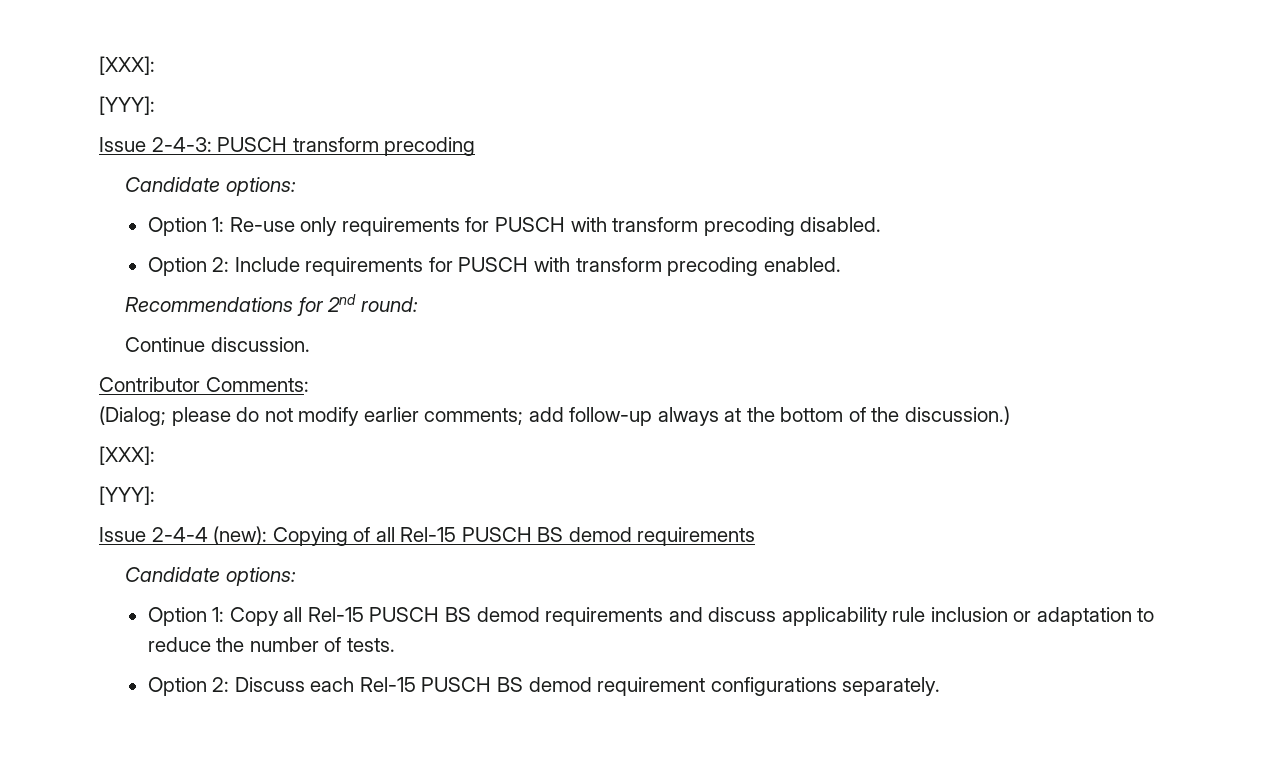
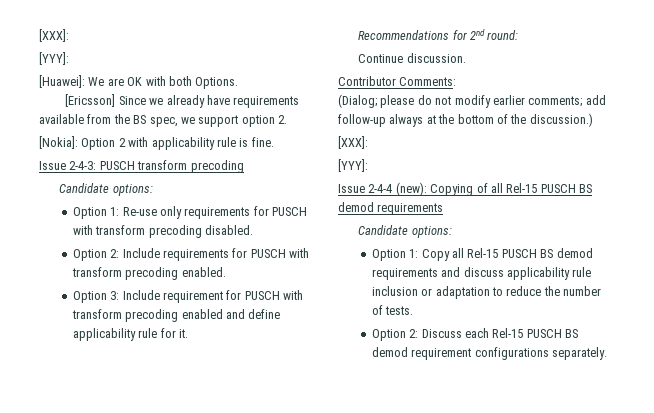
[99,56,155,75] [99,96,155,115] [XXX]: // [YYY]: -> [39,29,69,42] [39,52,69,65] [39,75,239,89] [65,94,300,108] [39,114,287,127] [39,136,274,150] [XXX]: // [YYY]: // [Huawei]: We are OK with both Options. // [Ericsson] Since we already have requirements available from the BS spec, we support option 2. // [Nokia]: Option 2 with applicability rule is fine.
(841, 264) none -> [72,290,304,303] [71,309,281,322] [72,328,189,341] // Option 3: Include requirement for PUSCH with transform precoding enabled and define applicability rule for it.

